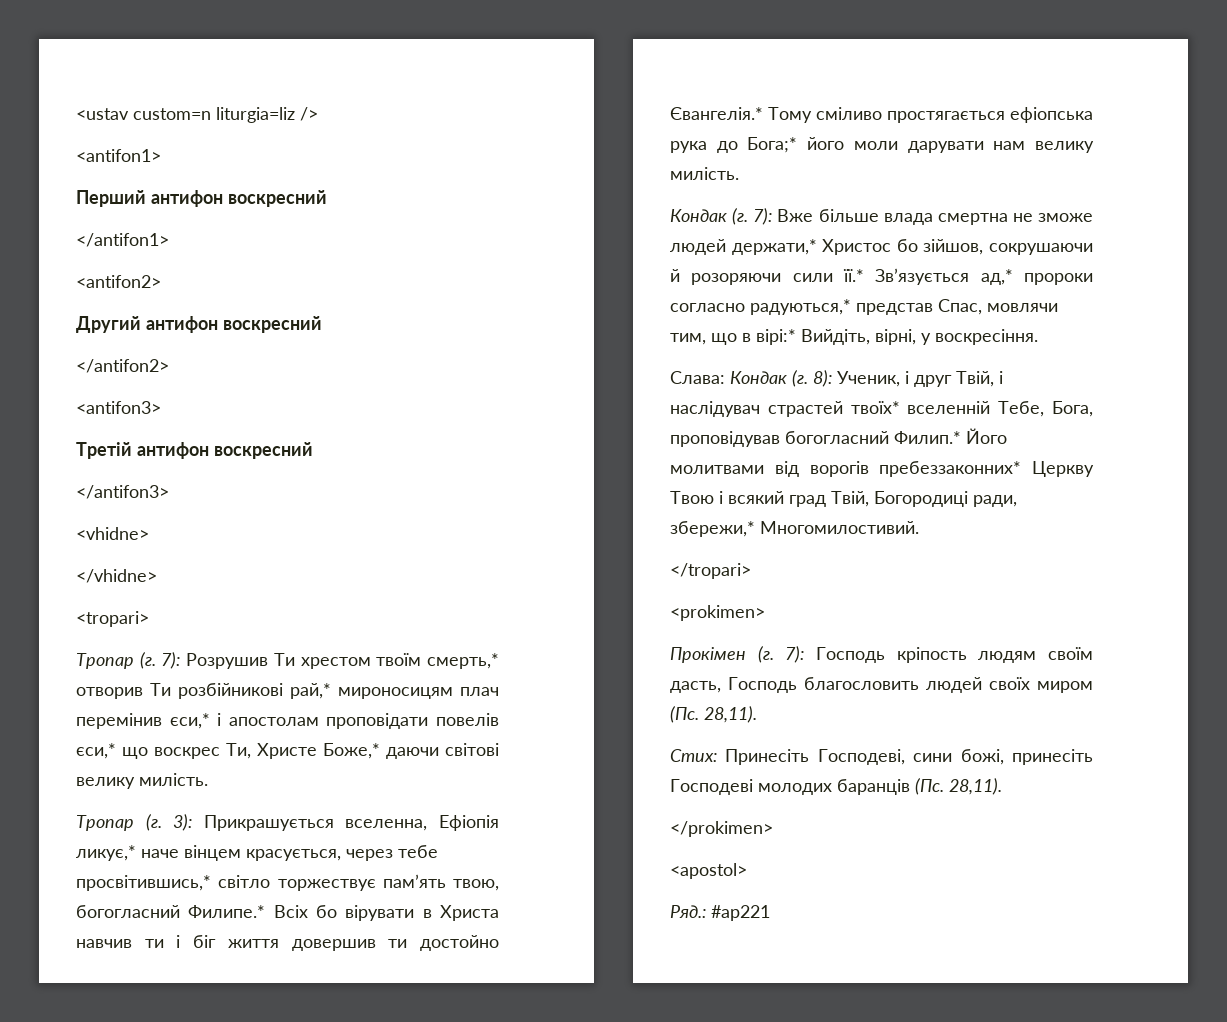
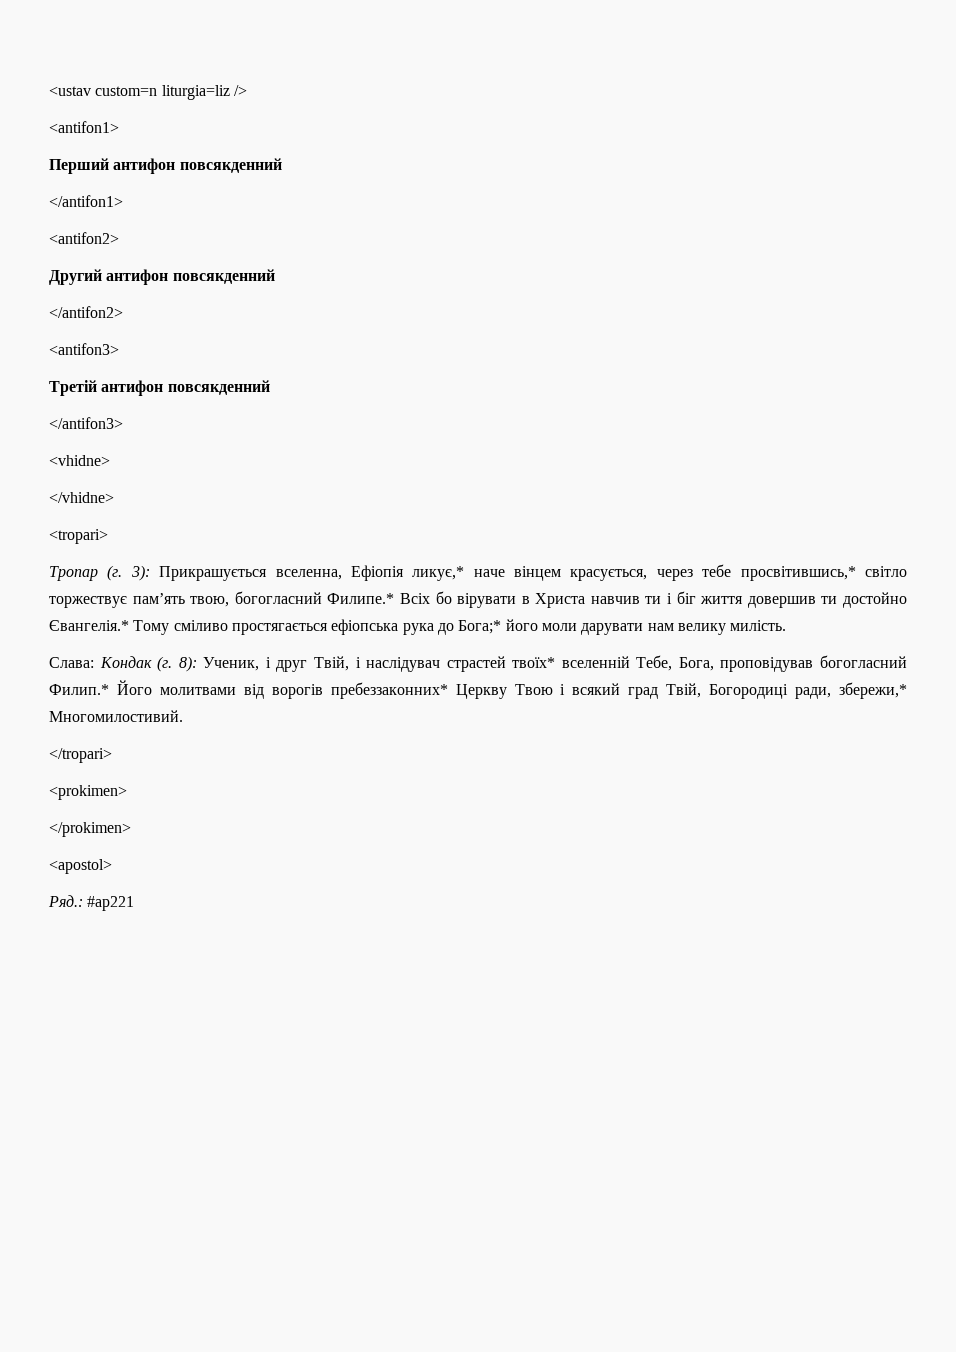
[228,190,327,207] воскресний -> [179,158,282,173] повсякденний
[223,316,322,333] воскресний -> [172,269,275,284] повсякденний
[214,442,313,459] воскресний -> [167,380,270,395] повсякденний
[76,652,499,669] [76,683,499,699] [76,713,499,729] [76,743,499,759] [76,773,208,789] // Тропар (г. 7): Розрушив Ти хрестом твоїм смерть,* отворив Ти розбійникові рай,* мироносицям плач перемінив єси,* і апостолам проповідати повелів єси,* що воскрес Ти, Христе Боже,* даючи світові велику милість. -> (108, 536) none
[670,208,1093,225] [670,239,1093,255] [670,268,1093,285] [670,299,1058,315] [670,329,1038,345] // Кондак (г. 7): Вже більше влада смертна не зможе людей держати,* Христос бо зійшов, сокрушаючи й розоряючи сили її.* Зв’язується ад,* пророки согласно радуються,* представ Спас, мовлячи тим, що в вірі:* Вийдіть, вірні, у воскресіння. -> (787, 625) none
[670,646,1093,663] [670,677,1093,693] [670,706,757,723] [670,749,1093,765] [670,778,1002,795] // Прокімен (г. 7): Господь кріпость людям своїм дасть, Господь благословить людей своїх миром (Пс. 28,11). // Стих: Принесіть Господеві, сини божі, принесіть Господеві молодих баранців (Пс. 28,11). -> (127, 792) none

